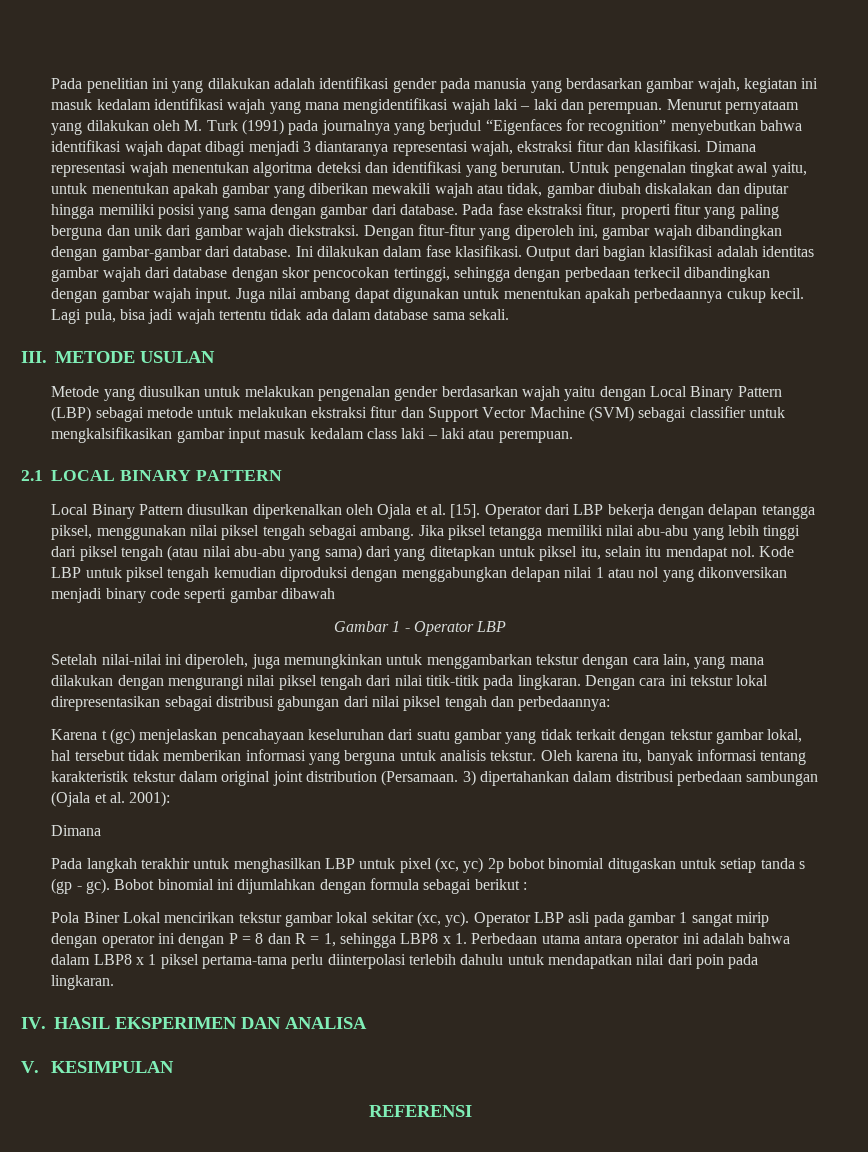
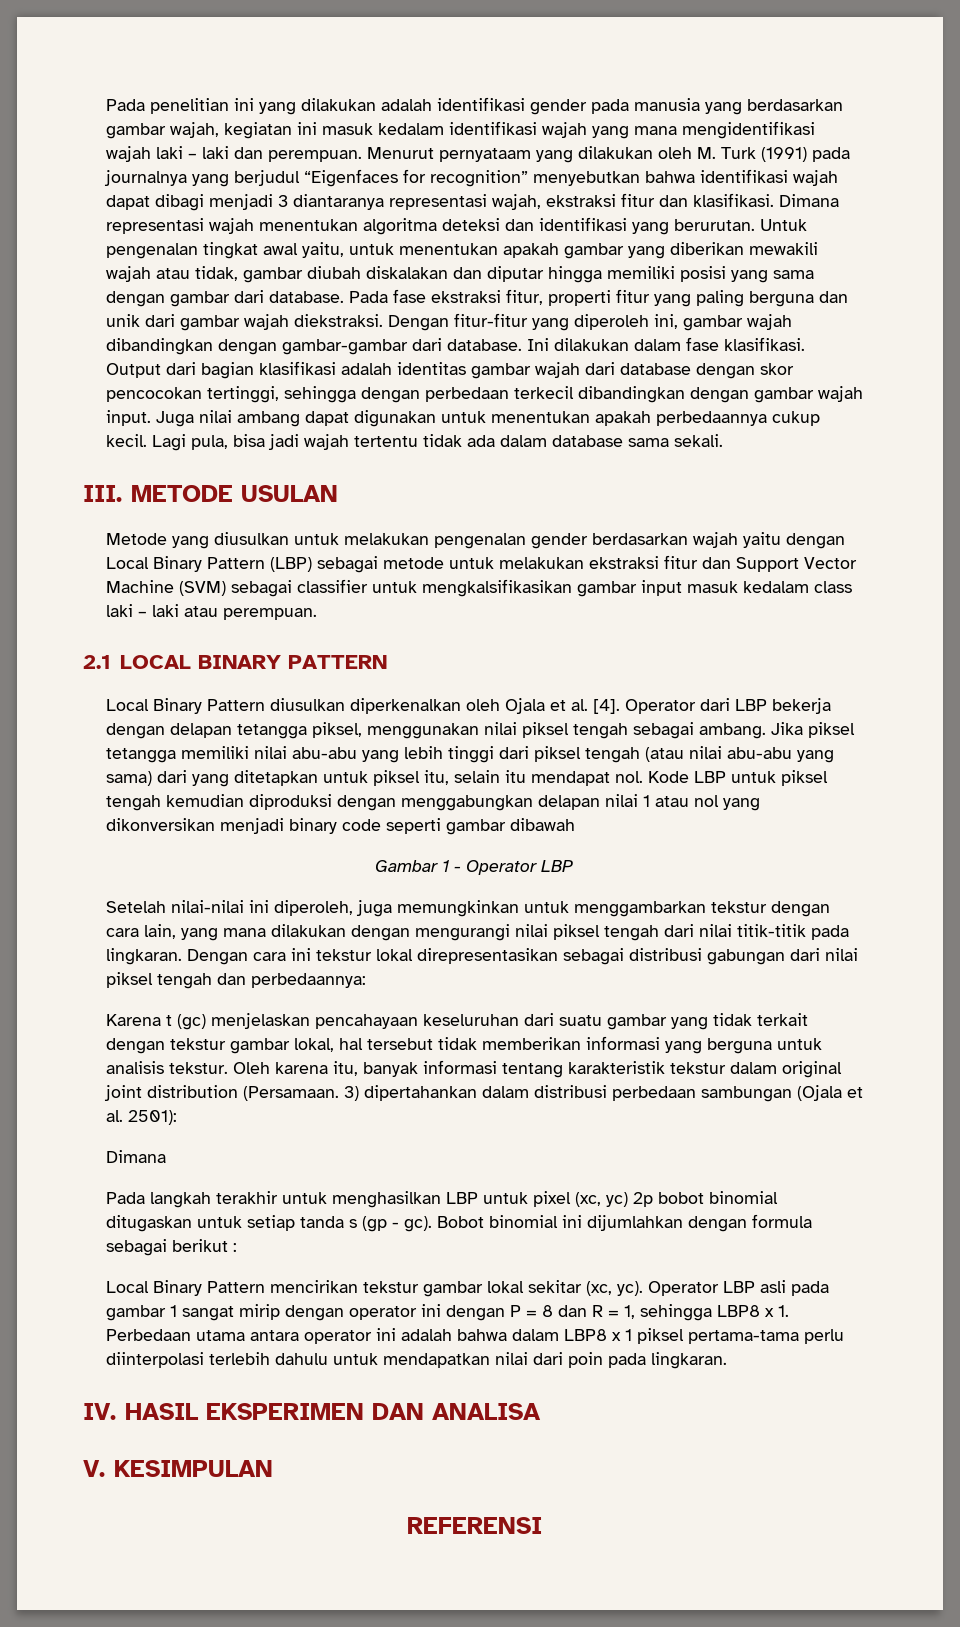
[450,504,481,518] [15]. -> [593,699,621,714] [4].
[129,791,171,807] 2001): -> [128,1110,178,1125] 2501):
[51,912,162,923] Pola Biner Lokal -> [106,1280,266,1296] Local Binary Pattern

